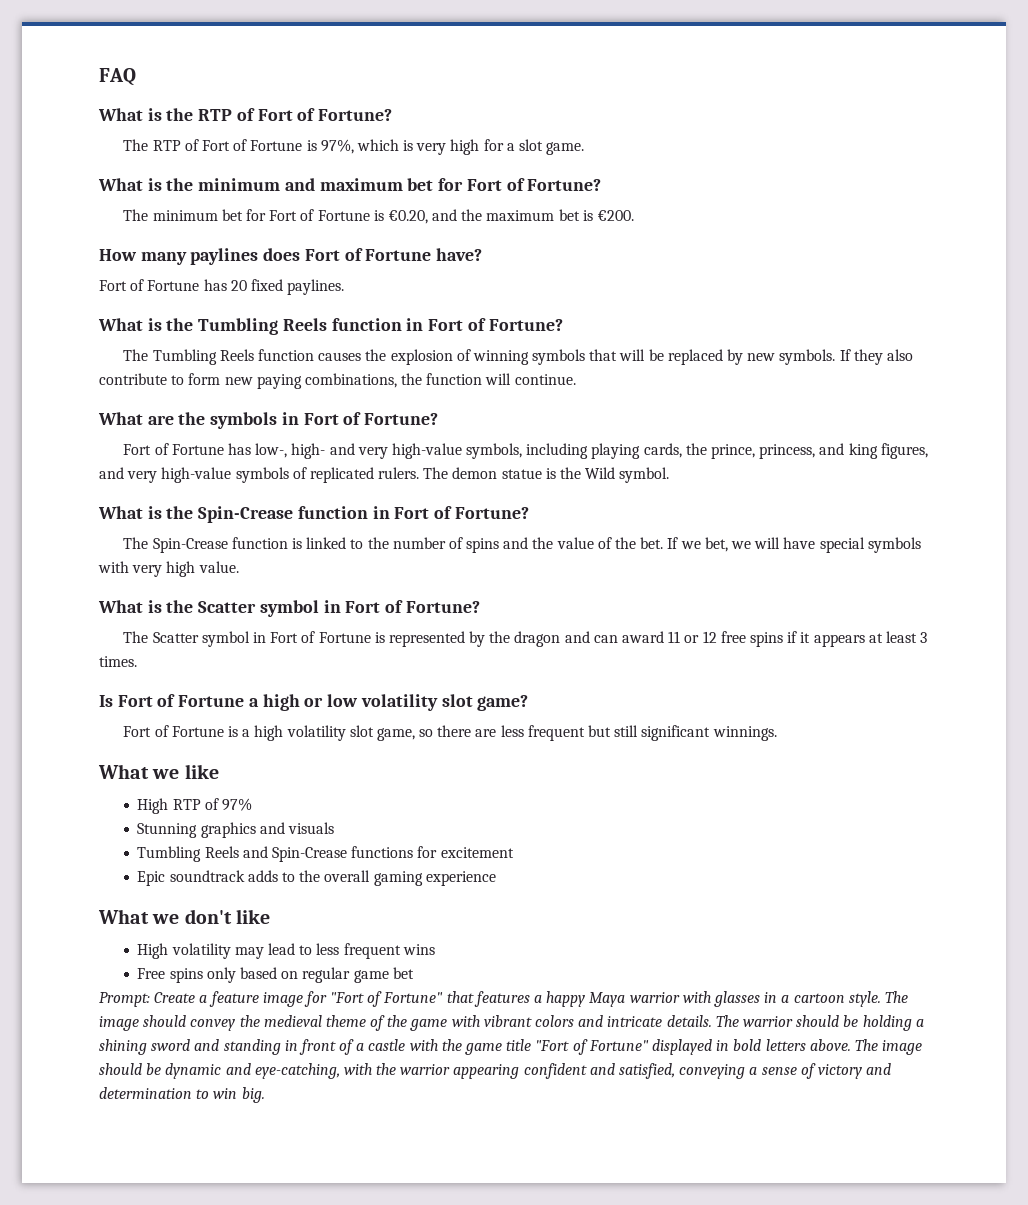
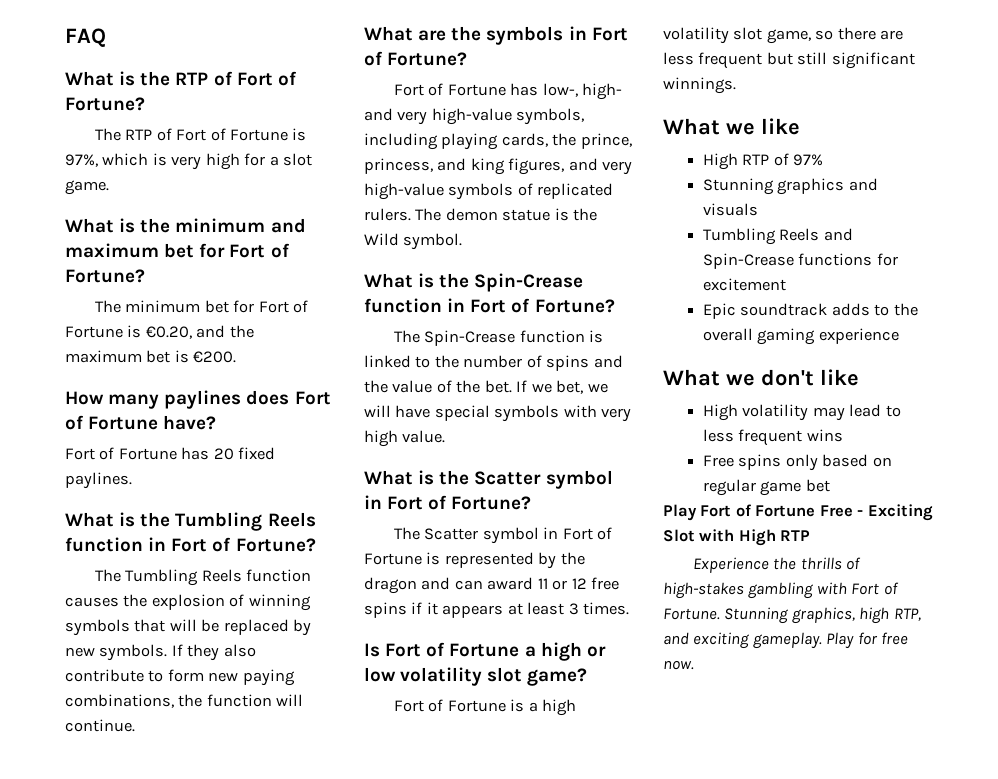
[99,991,908,1007] [99,1015,924,1031] [99,1039,923,1055] [99,1063,892,1079] [99,1087,265,1103] Prompt: Create a feature image for "Fort of Fortune" that features a happy Maya warrior with glasses in a cartoon style. The image should convey the medieval theme of the game with vibrant colors and intricate details. The warrior should be holding a shining sword and standing in front of a castle with the game title "Fort of Fortune" displayed in bold letters above. The image should be dynamic and eye-catching, with the warrior appearing confident and satisfied, conveying a sense of victory and determination to win big. -> [663,504,933,521] [663,529,811,546] [692,557,862,573] [663,582,899,599] [663,607,921,624] [663,632,909,649] [663,660,694,670] Play Fort of Fortune Free - Exciting Slot with High RTP // Experience the thrills of high-stakes gambling with Fort of Fortune. Stunning graphics, high RTP, and exciting gameplay. Play for free now.

